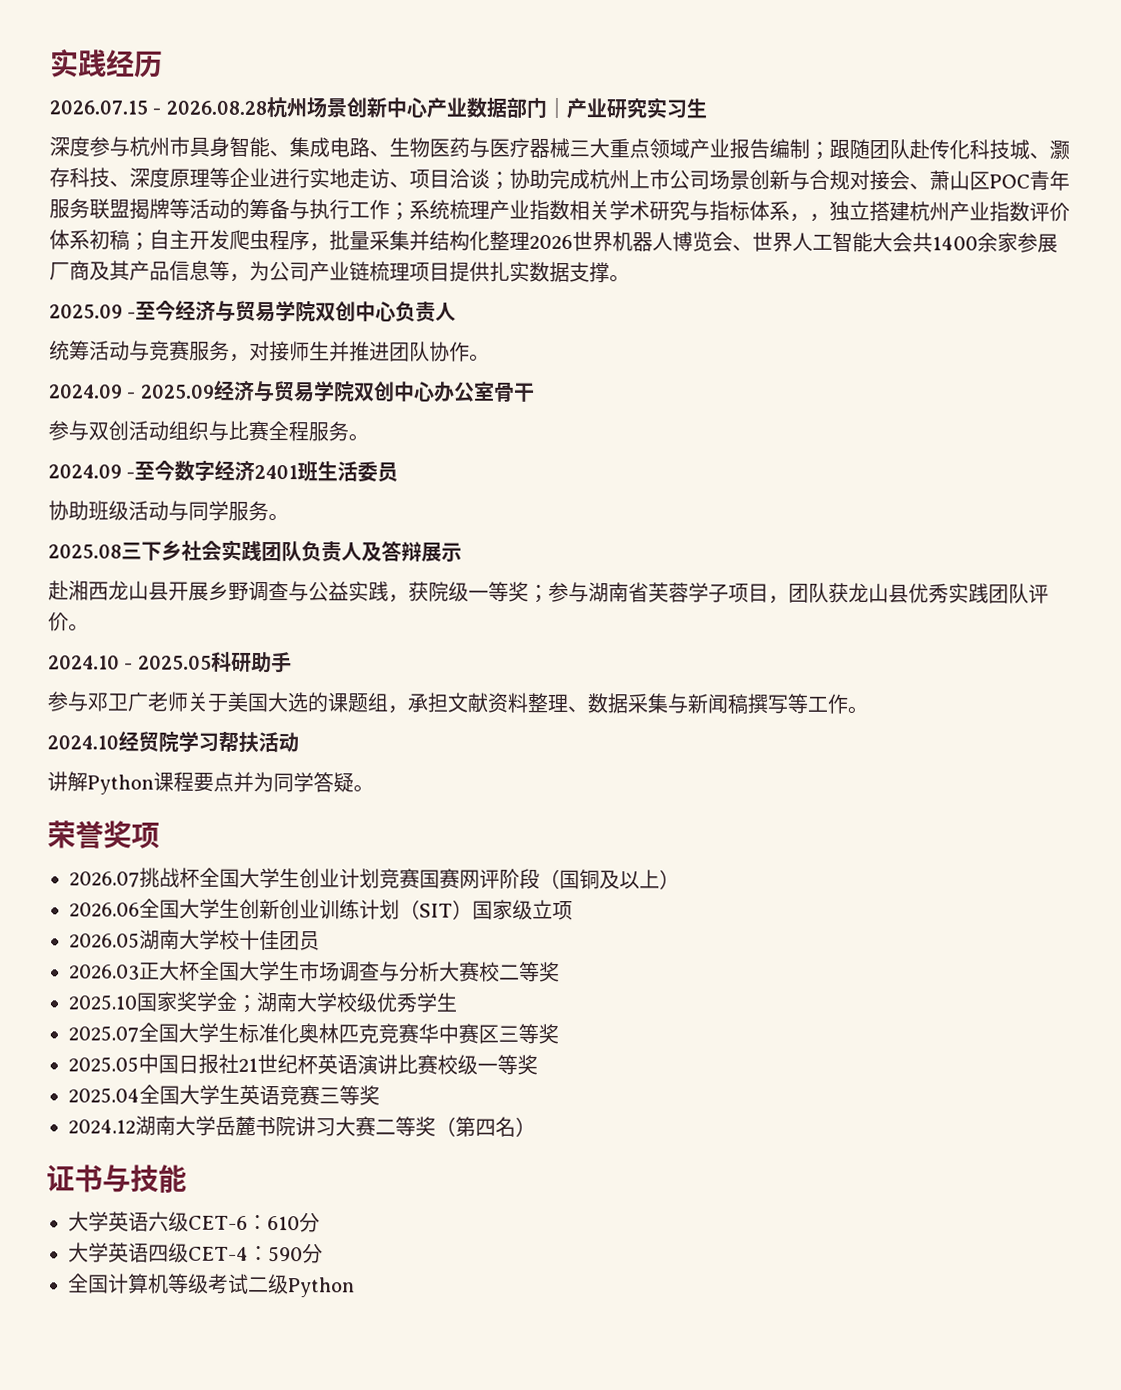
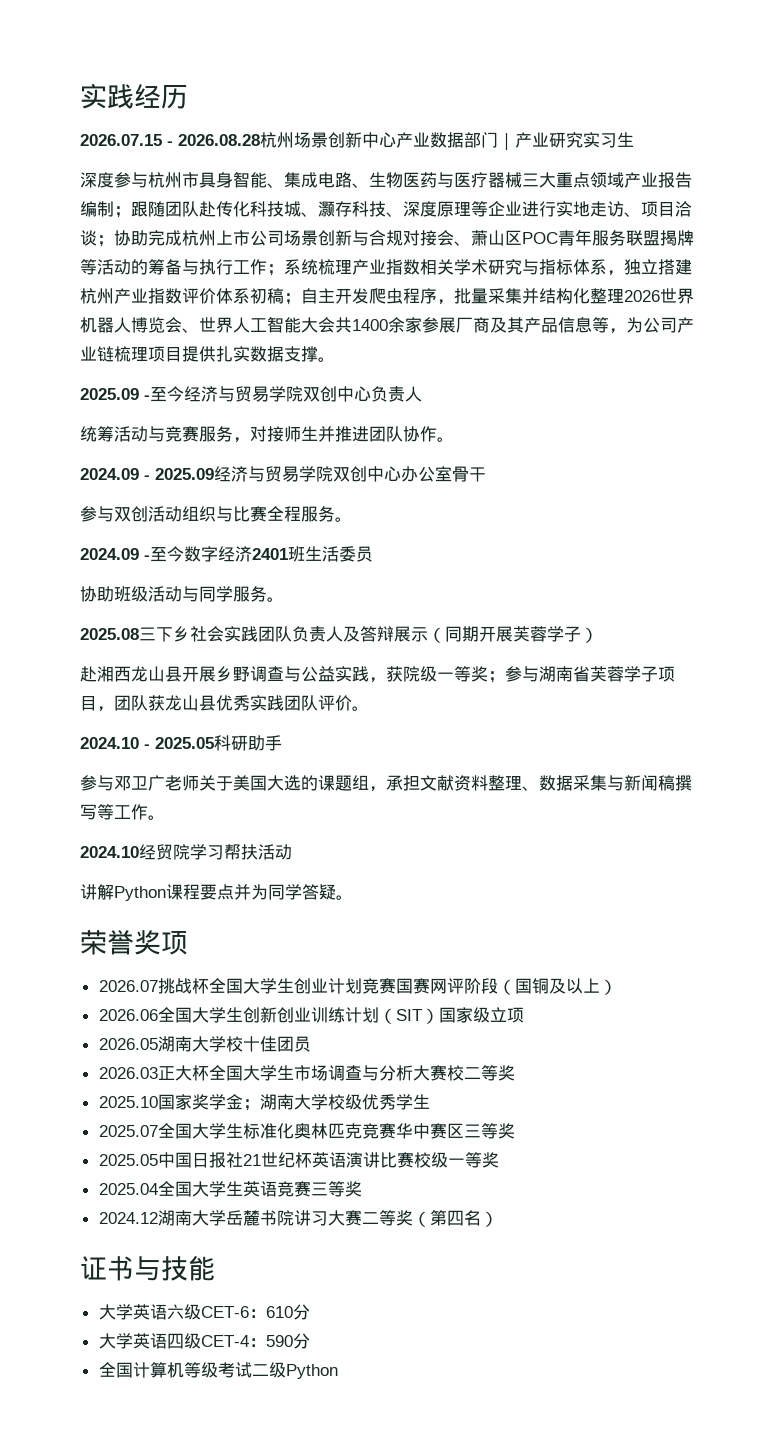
[809,213,830,222] ， -> (624, 273) none
(462, 552) none -> [428,626,598,643] （同期开展芙蓉学子）

